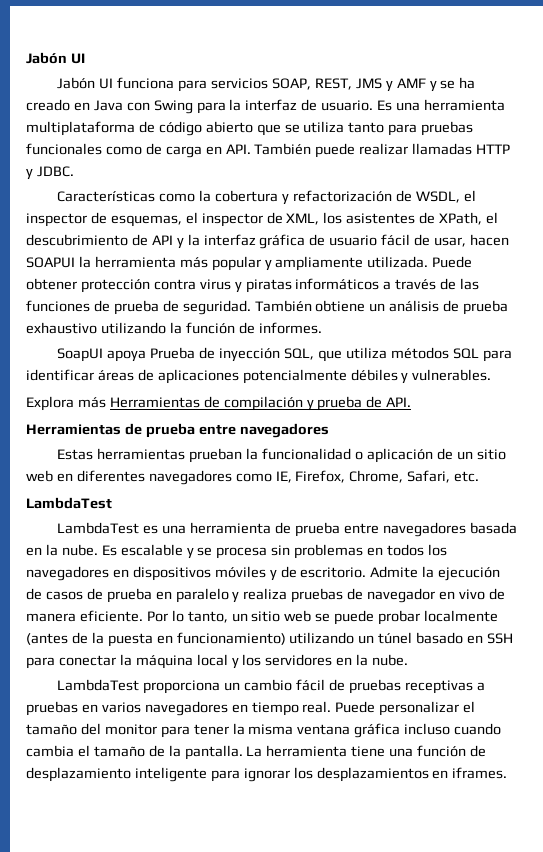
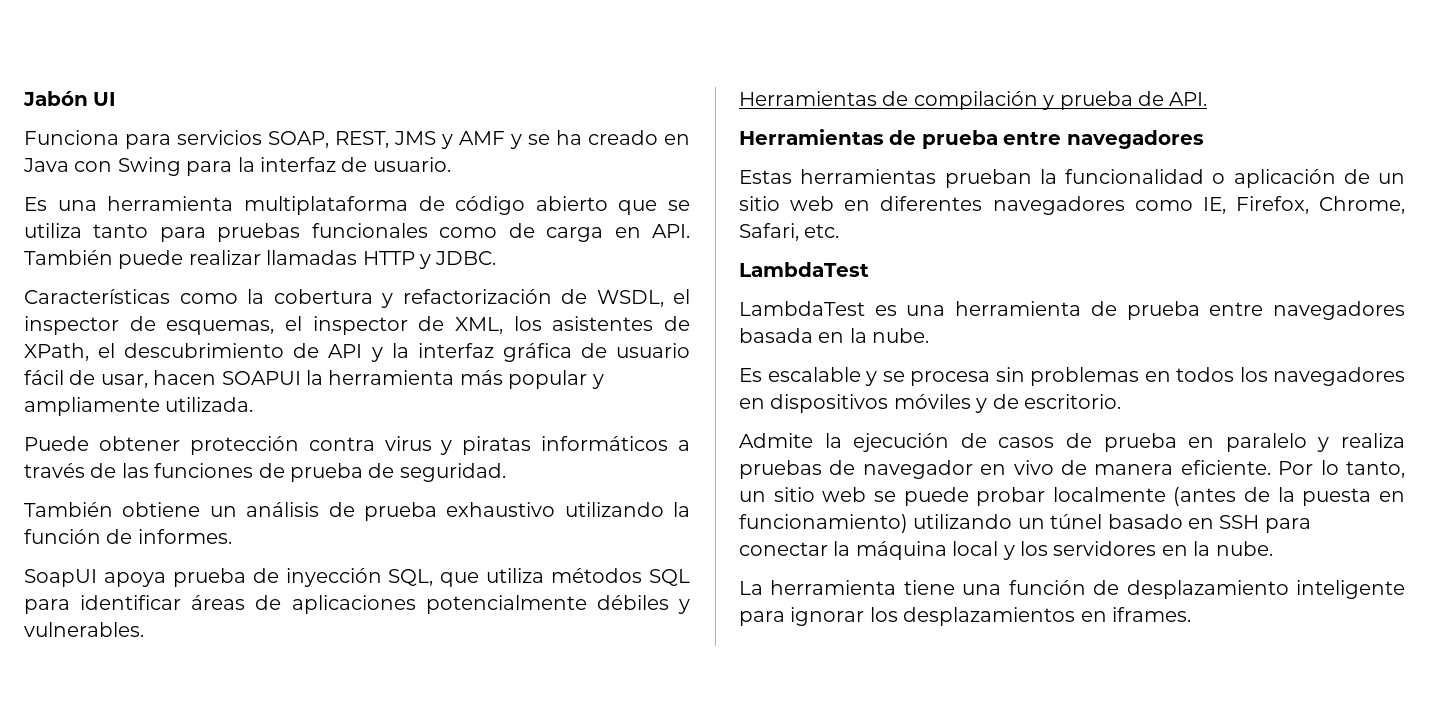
[57,77,175,89] Jabón UI funciona -> [24,130,119,145] Funciona
(374, 105) none -> (451, 164) //
(429, 262) none -> (254, 404) //
(251, 307) none -> (506, 472) //
[150,347,196,359] Prueba -> [172,568,246,587] prueba
[26,396,106,411] Explora más -> (144, 629) none
(98, 550) none -> (930, 335) //
(367, 572) none -> (1121, 401) //
[57,679,485,694] [26,701,476,716] [26,723,502,738] [26,745,243,760] LambdaTest proporciona un cambio fácil de pruebas receptivas a pruebas en varios navegadores en tiempo real. Puede personalizar el tamaño del monitor para tener la misma ventana gráfica incluso cuando cambia el tamaño de la pantalla. -> (1273, 548) none

